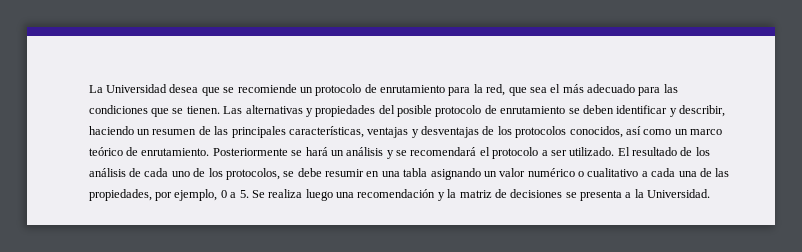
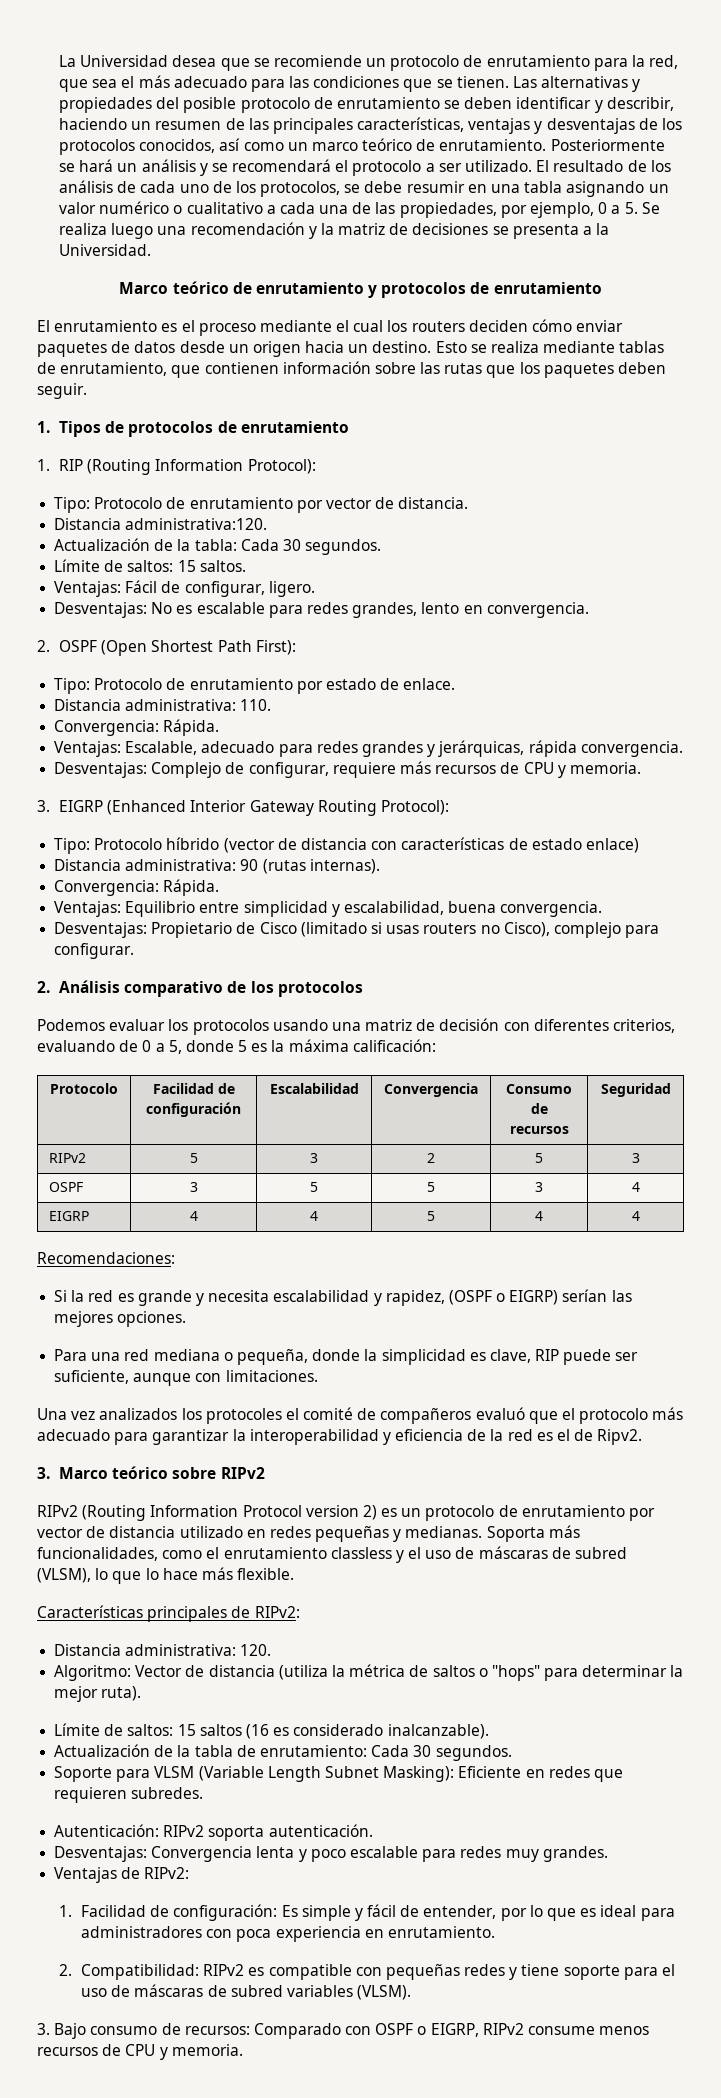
(711, 193) none -> [119,281,602,298] [37,319,624,336] [37,341,665,357] [37,361,667,378] [37,383,87,399] [37,421,349,437] [37,459,316,475] [54,497,469,513] [54,518,268,530] [54,538,382,555] [54,559,246,572] [54,580,315,597] [54,602,589,618] [37,640,296,656] [54,678,456,694] [54,699,272,711] [54,719,220,736] [54,740,683,757] [54,761,641,778] [37,800,449,816] [54,837,639,854] [54,859,380,874] [54,879,220,896] [54,901,603,917] [54,922,660,938] [54,943,135,959] [37,980,363,997] [37,1018,676,1035] [37,1039,436,1054] [50,1083,118,1094] [152,1083,235,1094] [146,1102,241,1117] [269,1083,359,1094] [384,1083,478,1097] [506,1084,572,1094] [530,1103,548,1114] [509,1126,569,1134] [600,1083,671,1097] [49,1153,87,1163] [189,1153,198,1163] [310,1153,318,1163] [427,1153,435,1163] [535,1153,543,1163] [631,1153,640,1163] [49,1182,84,1192] [189,1182,198,1192] [310,1182,318,1192] [427,1182,435,1192] [535,1182,543,1192] [631,1182,640,1192] [49,1211,90,1221] [189,1211,198,1221] [310,1211,318,1221] [427,1211,435,1221] [535,1211,543,1221] [631,1211,640,1221] [37,1252,175,1264] [54,1289,632,1306] [54,1311,187,1327] [54,1349,639,1365] [54,1370,318,1386] [37,1407,684,1424] [37,1429,643,1445] [37,1466,265,1479] [37,1505,656,1521] [37,1525,580,1542] [37,1546,628,1563] [37,1567,295,1584] [37,1605,300,1622] [54,1644,272,1656] [54,1664,684,1681] [54,1686,142,1702] [54,1723,489,1739] [54,1744,512,1761] [54,1766,623,1782] [54,1787,204,1803] [54,1824,373,1841] [54,1846,608,1862] [54,1867,190,1883] [58,1904,675,1921] [80,1926,495,1942] [58,1964,675,1980] [80,1984,412,2000] [37,2023,650,2039] [37,2044,243,2060] // Marco teórico de enrutamiento y protocolos de enrutamiento // El enrutamiento es el proceso mediante el cual los routers deciden cómo enviar paquetes de datos desde un origen hacia un destino. Esto se realiza mediante tablas de enrutamiento, que contienen información sobre las rutas que los paquetes deben seguir. // 1. Tipos de protocolos de enrutamiento // 1. RIP (Routing Information Protocol): // Tipo: Protocolo de enrutamiento por vector de distancia. // Distancia administrativa:120. // Actualización de la tabla: Cada 30 segundos. // Límite de saltos: 15 saltos. // Ventajas: Fácil de configurar, ligero. // Desventajas: No es escalable para redes grandes, lento en convergencia. // 2. OSPF (Open Shortest Path First): // Tipo: Protocolo de enrutamiento por estado de enlace. // Distancia administrativa: 110. // Convergencia: Rápida. // Ventajas: Escalable, adecuado para redes grandes y jerárquicas, rápida convergencia. // Desventajas: Complejo de configurar, requiere más recursos de CPU y memoria. // 3. EIGRP (Enhanced Interior Gateway Routing Protocol): // Tipo: Protocolo híbrido (vector de distancia con características de estado enlace) // Distancia administrativa: 90 (rutas internas). // Convergencia: Rápida. // Ventajas: Equilibrio entre simplicidad y escalabilidad, buena convergencia. // Desventajas: Propietario de Cisco (limitado si usas routers no Cisco), complejo para configurar. // 2. Análisis comparativo de los protocolos // Podemos evaluar los protocolos usando una matriz de decisión con diferentes criterios, evaluando de 0 a 5, donde 5 es la máxima calificación: // Protocolo | Facilidad de configuración | Escalabilidad | Convergencia | Consumo de recursos | Seguridad // RIPv2 | 5 | 3 | 2 | 5 | 3 // OSPF | 3 | 5 | 5 | 3 | 4 // EIGRP | 4 | 4 | 5 | 4 | 4 // Recomendaciones: // Si la red es grande y necesita escalabilidad y rapidez, (OSPF o EIGRP) serían las mejores opciones. // Para una red mediana o pequeña, donde la simplicidad es clave, RIP puede ser suficiente, aunque con limitaciones. // Una vez analizados los protocoles el comité de compañeros evaluó que el protocolo más adecuado para garantizar la interoperabilidad y eficiencia de la red es el de Ripv2. // 3. Marco teórico sobre RIPv2 // RIPv2 (Routing Information Protocol version 2) es un protocolo de enrutamiento por vector de distancia utilizado en redes pequeñas y medianas. Soporta más funcionalidades, como el enrutamiento classless y el uso de máscaras de subred (VLSM), lo que lo hace más flexible. // Características principales de RIPv2: // Distancia administrativa: 120. // Algoritmo: Vector de distancia (utiliza la métrica de saltos o "hops" para determinar la mejor ruta). // Límite de saltos: 15 saltos (16 es considerado inalcanzable). // Actualización de la tabla de enrutamiento: Cada 30 segundos. // Soporte para VLSM (Variable Length Subnet Masking): Eficiente en redes que requieren subredes. // Autenticación: RIPv2 soporta autenticación. // Desventajas: Convergencia lenta y poco escalable para redes muy grandes. // Ventajas de RIPv2: // 1. Facilidad de configuración: Es simple y fácil de entender, por lo que es ideal para administradores con poca experiencia en enrutamiento. // 2. Compatibilidad: RIPv2 es compatible con pequeñas redes y tiene soporte para el uso de máscaras de subred variables (VLSM). // 3. Bajo consumo de recursos: Comparado con OSPF o EIGRP, RIPv2 consume menos recursos de CPU y memoria.

